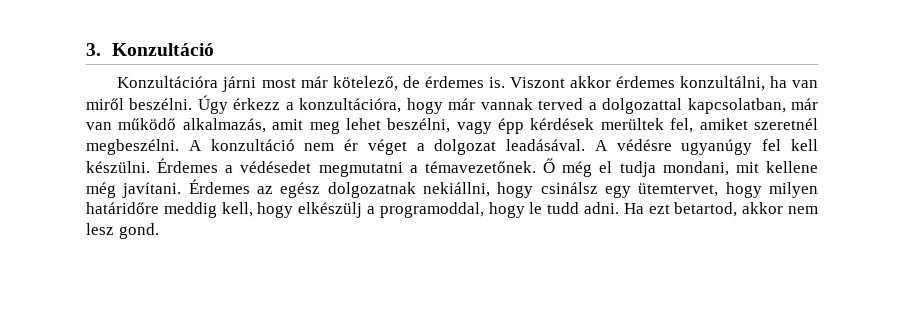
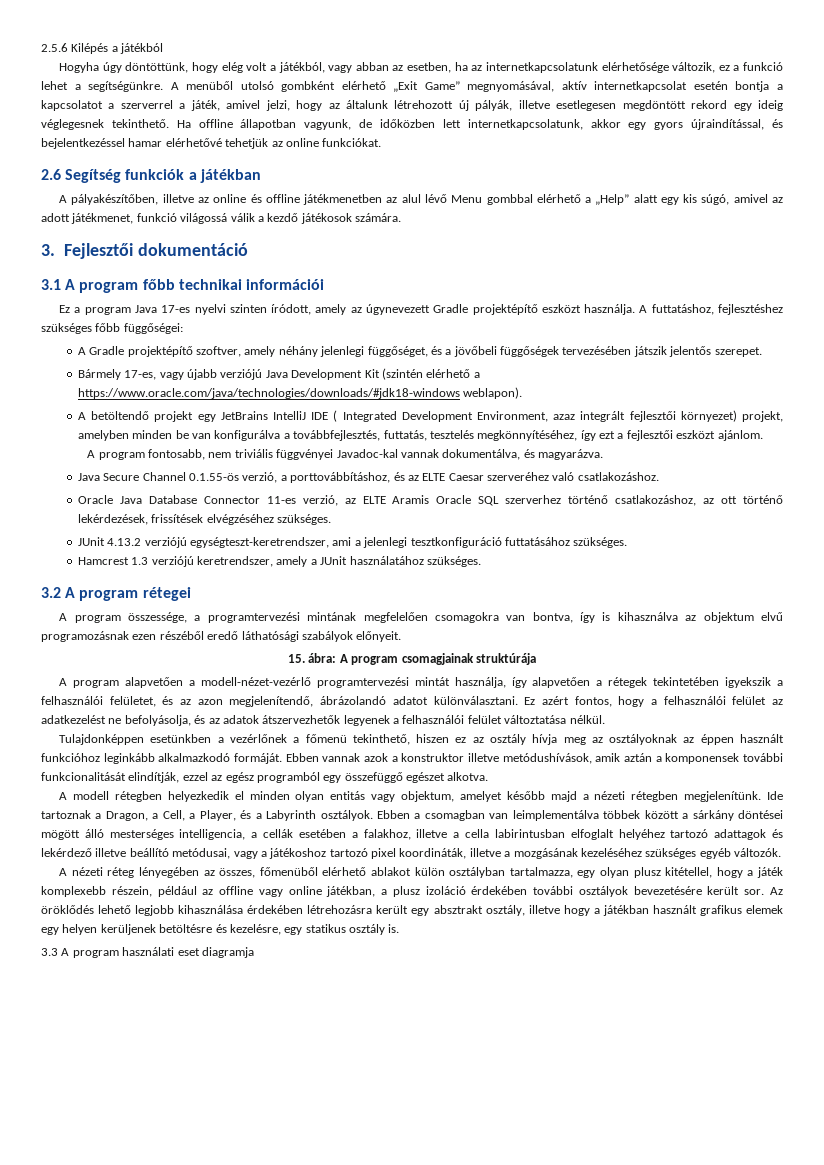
[86,43,215,56] [117,76,818,92] [86,95,818,114] [86,118,818,134] [86,139,818,155] [86,158,819,177] [86,179,819,198] [86,202,818,218] [86,223,159,239] 3. Konzultáció // Konzultációra járni most már kötelező, de érdemes is. Viszont akkor érdemes konzultálni, ha van miről beszélni. Úgy érkezz a konzultációra, hogy már vannak terved a dolgozattal kapcsolatban, már van működő alkalmazás, amit meg lehet beszélni, vagy épp kérdések merültek fel, amiket szeretnél megbeszélni. A konzultáció nem ér véget a dolgozat leadásával. A védésre ugyanúgy fel kell készülni. Érdemes a védésedet megmutatni a témavezetőnek. Ő még el tudja mondani, mit kellene még javítani. Érdemes az egész dolgozatnak nekiállni, hogy csinálsz egy ütemtervet, hogy milyen határidőre meddig kell, hogy elkészülj a programoddal, hogy le tudd adni. Ha ezt betartod, akkor nem lesz gond. -> [41,43,164,54] [59,62,784,73] [41,81,783,92] [41,100,784,111] [41,119,783,130] [41,138,382,149] [41,169,261,183] [59,194,783,205] [41,213,401,224] [41,243,248,259] [41,279,324,293] [59,304,783,315] [41,323,183,334] [77,346,762,357] [77,368,480,380] [77,387,523,399] [77,410,784,422] [77,430,763,441] [87,449,604,460] [77,472,659,483] [77,495,784,506] [77,514,332,525] [77,537,628,548] [77,556,481,567] [41,587,191,601] [59,612,783,623] [41,631,402,642] [288,653,536,665] [59,677,783,688] [41,696,783,707] [41,715,605,726] [59,734,784,745] [41,753,783,764] [41,772,489,783] [59,791,783,802] [41,810,784,821] [41,829,784,840] [41,848,781,859] [59,867,784,878] [41,886,783,897] [41,905,783,916] [41,924,400,935] [41,947,254,958] 2.5.6 Kilépés a játékból // Hogyha úgy döntöttünk, hogy elég volt a játékból, vagy abban az esetben, ha az internetkapcsolatunk elérhetősége változik, ez a funkció lehet a segítségünkre. A menüből utolsó gombként elérhető „Exit Game” megnyomásával, aktív internetkapcsolat esetén bontja a kapcsolatot a szerverrel a játék, amivel jelzi, hogy az általunk létrehozott új pályák, illetve esetlegesen megdöntött rekord egy ideig véglegesnek tekinthető. Ha offline állapotban vagyunk, de időközben lett internetkapcsolatunk, akkor egy gyors újraindítással, és bejelentkezéssel hamar elérhetővé tehetjük az online funkciókat. // 2.6 Segítség funkciók a játékban // A pályakészítőben, illetve az online és offline játékmenetben az alul lévő Menu gombbal elérhető a „Help” alatt egy kis súgó, amivel az adott játékmenet, funkció világossá válik a kezdő játékosok számára. // 3. Fejlesztői dokumentáció // 3.1 A program főbb technikai információi // Ez a program Java 17-es nyelvi szinten íródott, amely az úgynevezett Gradle projektépítő eszközt használja. A futtatáshoz, fejlesztéshez szükséges főbb függőségei: // A Gradle projektépítő szoftver, amely néhány jelenlegi függőséget, és a jövőbeli függőségek tervezésében játszik jelentős szerepet. // Bármely 17-es, vagy újabb verziójú Java Development Kit (szintén elérhető a https://www.oracle.com/java/technologies/downloads/#jdk18-windows weblapon). // A betöltendő projekt egy JetBrains IntelliJ IDE ( Integrated Development Environment, azaz integrált fejlesztői környezet) projekt, amelyben minden be van konfigurálva a továbbfejlesztés, futtatás, tesztelés megkönnyítéséhez, így ezt a fejlesztői eszközt ajánlom. // A program fontosabb, nem triviális függvényei Javadoc-kal vannak dokumentálva, és magyarázva. // Java Secure Channel 0.1.55-ös verzió, a porttovábbításhoz, és az ELTE Caesar szerveréhez való csatlakozáshoz. // Oracle Java Database Connector 11-es verzió, az ELTE Aramis Oracle SQL szerverhez történő csatlakozáshoz, az ott történő lekérdezések, frissítések elvégzéséhez szükséges. // JUnit 4.13.2 verziójú egységteszt-keretrendszer, ami a jelenlegi tesztkonfiguráció futtatásához szükséges. // Hamcrest 1.3 verziójú keretrendszer, amely a JUnit használatához szükséges. // 3.2 A program rétegei // A program összessége, a programtervezési mintának megfelelően csomagokra van bontva, így is kihasználva az objektum elvű programozásnak ezen részéből eredő láthatósági szabályok előnyeit. // 15. ábra: A program csomagjainak struktúrája // A program alapvetően a modell-nézet-vezérlő programtervezési mintát használja, így alapvetően a rétegek tekintetében igyekszik a felhasználói felületet, és az azon megjelenítendő, ábrázolandó adatot különválasztani. Ez azért fontos, hogy a felhasználói felület az adatkezelést ne befolyásolja, és az adatok átszervezhetők legyenek a felhasználói felület változtatása nélkül. // Tulajdonképpen esetünkben a vezérlőnek a főmenü tekinthető, hiszen ez az osztály hívja meg az osztályoknak az éppen használt funkcióhoz leginkább alkalmazkodó formáját. Ebben vannak azok a konstruktor illetve metódushívások, amik aztán a komponensek további funkcionalitását elindítják, ezzel az egész programból egy összefüggő egészet alkotva. // A modell rétegben helyezkedik el minden olyan entitás vagy objektum, amelyet később majd a nézeti rétegben megjelenítünk. Ide tartoznak a Dragon, a Cell, a Player, és a Labyrinth osztályok. Ebben a csomagban van leimplementálva többek között a sárkány döntései mögött álló mesterséges intelligencia, a cellák esetében a falakhoz, illetve a cella labirintusban elfoglalt helyéhez tartozó adattagok és lekérdező illetve beállító metódusai, vagy a játékoshoz tartozó pixel koordináták, illetve a mozgásának kezeléséhez szükséges egyéb változók. // A nézeti réteg lényegében az összes, főmenüből elérhető ablakot külön osztályban tartalmazza, egy olyan plusz kitétellel, hogy a játék komplexebb részein, például az offline vagy online játékban, a plusz izoláció érdekében további osztályok bevezetésére került sor. Az öröklődés lehető legjobb kihasználása érdekében létrehozásra került egy absztrakt osztály, illetve hogy a játékban használt grafikus elemek egy helyen kerüljenek betöltésre és kezelésre, egy statikus osztály is. // 3.3 A program használati eset diagramja

